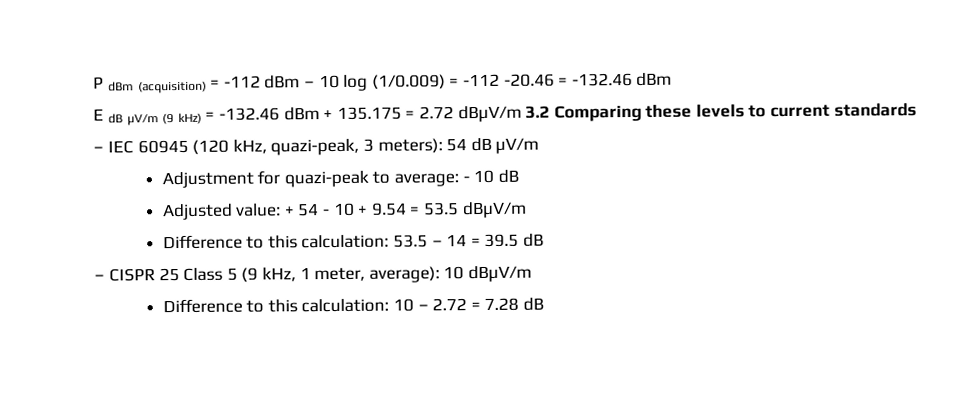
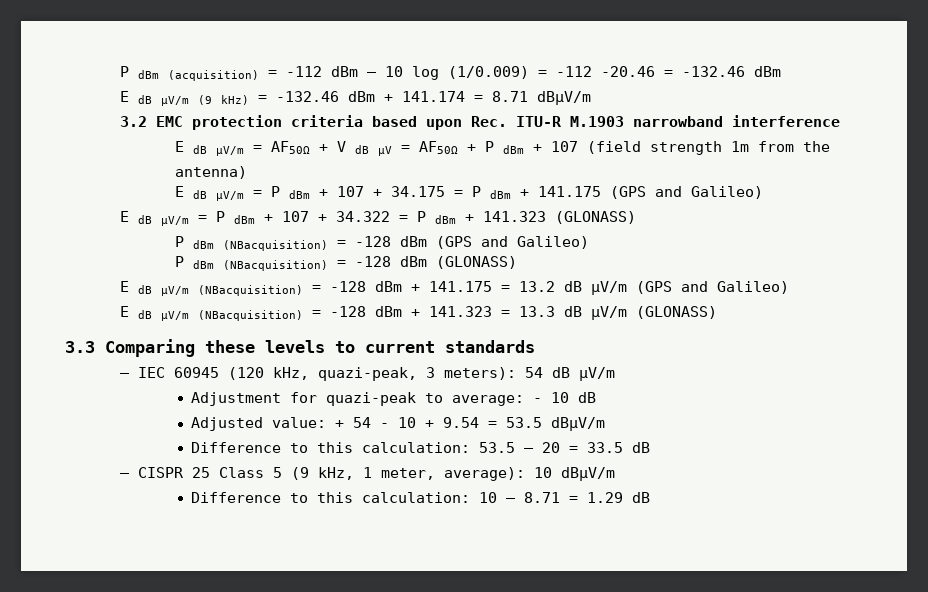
[336,105,551,123] 135.175 = 2.72 dBµV/m 3.2 -> [401,91,591,105] [119,115,840,130] [174,141,830,156] [174,166,247,179] [174,186,763,201] [119,211,636,226] [174,236,589,251] [174,256,517,271] [119,281,789,296] [119,306,717,321] [65,341,95,353] 141.174 = 8.71 dBµV/m // 3.2 EMC protection criteria based upon Rec. ITU-R M.1903 narrowband interference // E dB µV/m = AF50Ω + V dB µV = AF50Ω + P dBm + 107 (field strength 1m from the // antenna) // E dB µV/m = P dBm + 107 + 34.175 = P dBm + 141.175 (GPS and Galileo) // E dB µV/m = P dBm + 107 + 34.322 = P dBm + 141.323 (GLONASS) // P dBm (NBacquisition) = -128 dBm (GPS and Galileo) // P dBm (NBacquisition) = -128 dBm (GLONASS) // E dB µV/m (NBacquisition) = -128 dBm + 141.175 = 13.2 dB µV/m (GPS and Galileo) // E dB µV/m (NBacquisition) = -128 dBm + 141.323 = 13.3 dB µV/m (GLONASS) // 3.3
[446,233,520,247] 14 = 39.5 -> [542,442,624,453] 20 = 33.5
[432,297,520,311] 2.72 = 7.28 -> [524,492,624,503] 8.71 = 1.29

